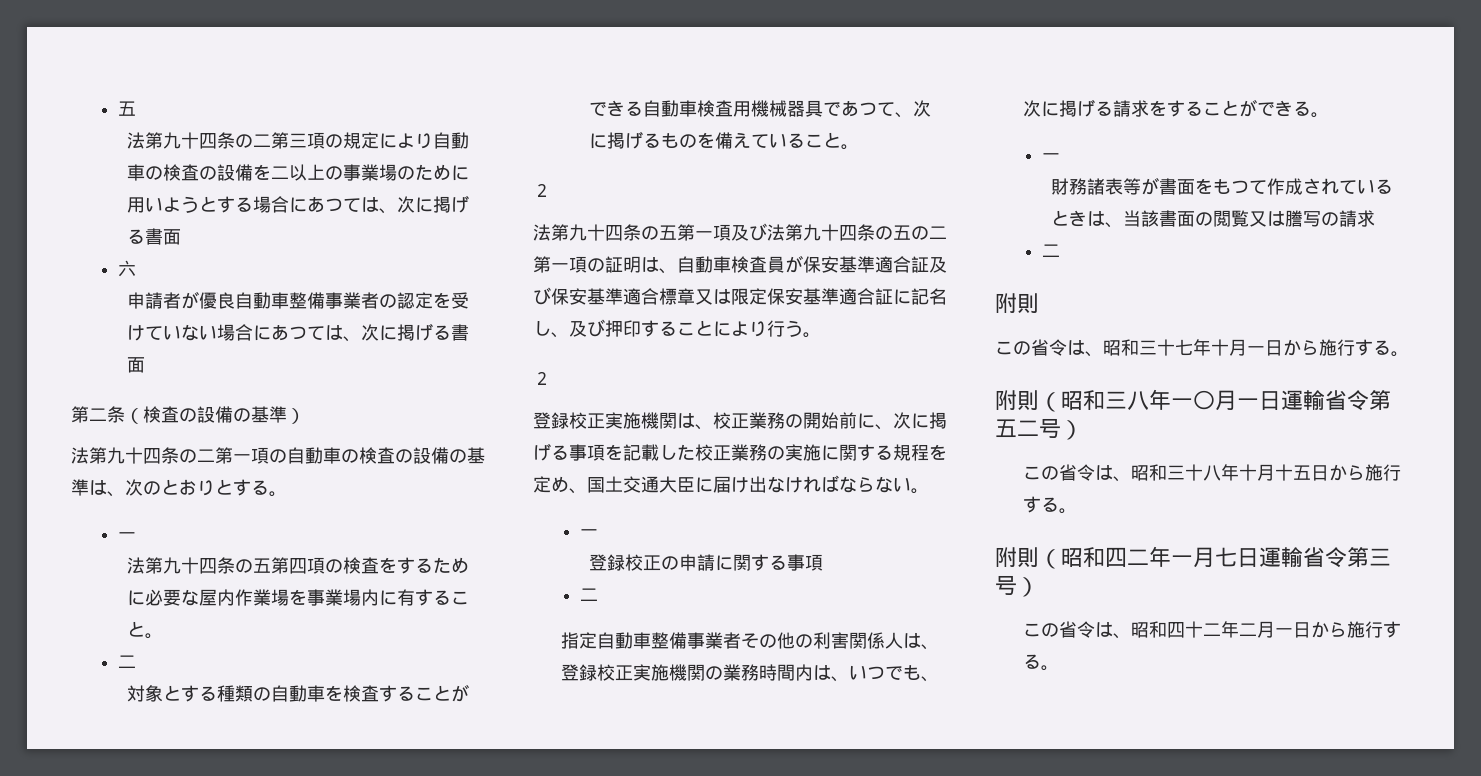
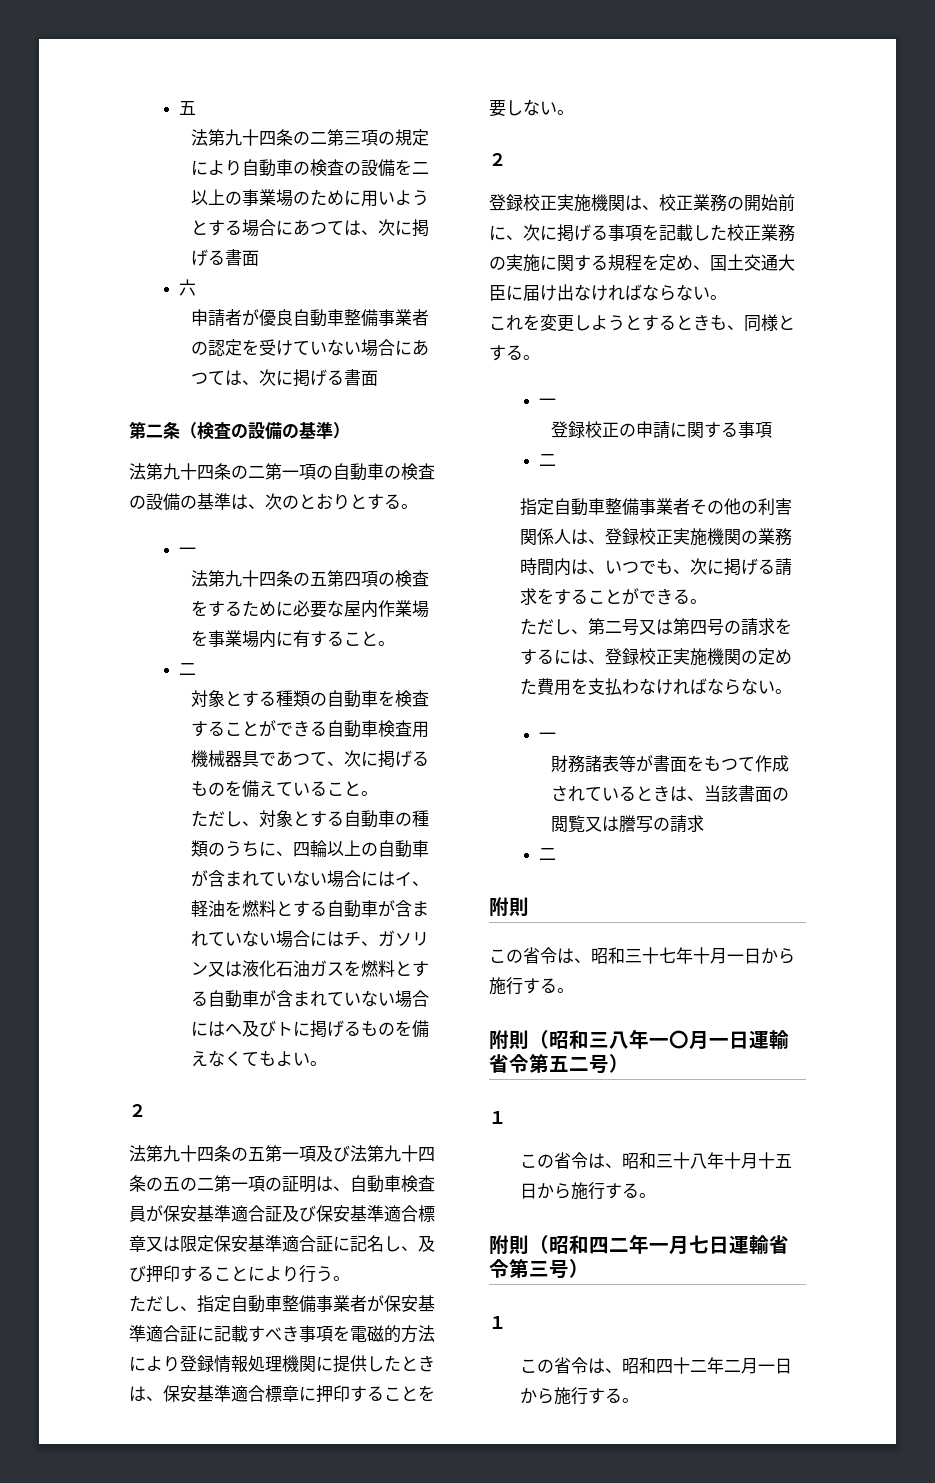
(859, 147) none -> [191,810,430,828] [191,840,430,858] [191,870,430,888] [191,900,430,918] [191,930,430,948] [191,960,430,977] [191,990,430,1008] [191,1020,430,1038] [191,1050,328,1067] // ただし、対象とする自動車の種類のうちに、四輪以上の自動車が含まれていない場合にはイ、軽油を燃料とする自動車が含まれていない場合にはチ、ガソリン又は液化石油ガスを燃料とする自動車が含まれていない場合にはヘ及びトに掲げるものを備えなくてもよい。
(821, 335) none -> [129,1295,435,1313] [129,1325,435,1343] [129,1355,435,1373] [129,1385,435,1403] [489,99,574,117] // ただし、指定自動車整備事業者が保安基準適合証に記載すべき事項を電磁的方法により登録情報処理機関に提供したときは、保安基準適合標章に押印することを要しない。
(929, 491) none -> [489,314,795,332] [489,345,540,361] // これを変更しようとするときも、同様とする。
(1329, 115) none -> [520,618,793,636] [520,648,793,666] [520,678,793,696] // ただし、第二号又は第四号の請求をするには、登録校正実施機関の定めた費用を支払わなければならない。
(1083, 430) none -> [489,1111,506,1124] // １
(1039, 587) none -> [489,1316,506,1329] // １

